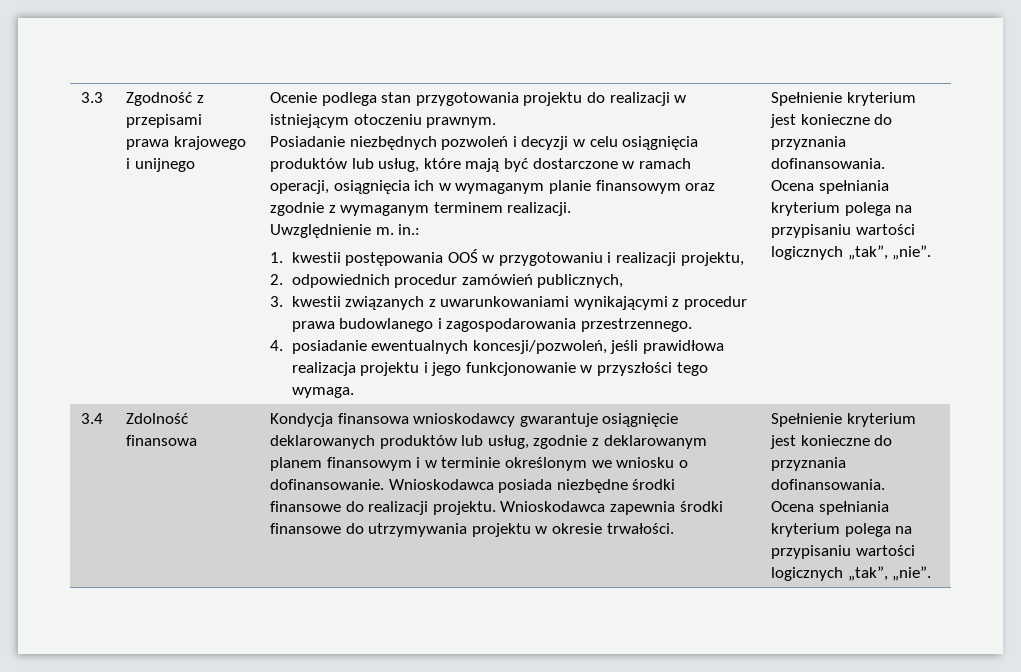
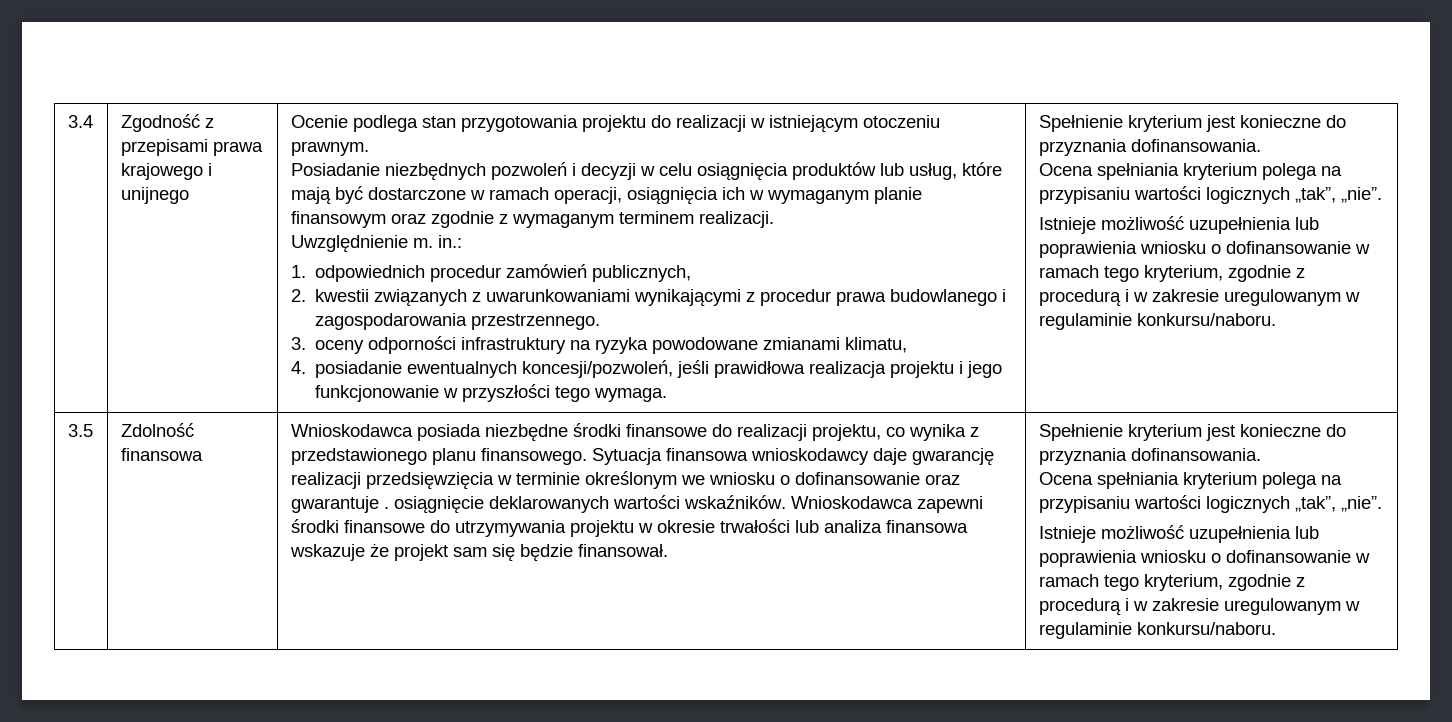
[81,92,104,103] 3.3 -> [67,115,93,128] 3.4
[291,249,744,266] [270,274,284,285] kwestii postępowania OOŚ w przygotowaniu i realizacji projektu, // 2. -> (306, 271) none
[270,296,284,307] 3. -> [290,289,306,302] 2.
(692, 325) none -> [290,336,907,354] // 3. oceny odporności infrastruktury na ryzyka powodowane zmianami klimatu,
[81,413,104,424] [126,413,189,424] [126,435,198,446] [270,413,679,427] [270,435,707,449] [270,457,688,471] [270,479,385,490] // 3.4 | Zdolność finansowa | Kondycja finansowa wnioskodawcy gwarantuje osiągnięcie deklarowanych produktów lub usług, zgodnie z deklarowanym planem finansowym i w terminie określonym we wniosku o dofinansowanie. -> [1038,216,1319,234] [1038,241,1370,258] [1038,265,1305,282] [1038,289,1360,307] [1038,313,1276,330] [67,424,93,437] [120,423,194,437] [120,448,203,461] // Istnieje możliwość uzupełnienia lub poprawienia wniosku o dofinansowanie w ramach tego kryterium, zgodnie z procedurą i w zakresie uregulowanym w regulaminie konkursu/naboru. // 3.5 | Zdolność finansowa |
[432,501,675,515] projektu. Wnioskodawca zapewnia -> [811,424,979,441] [290,448,994,466] [290,471,960,490] [290,495,983,514] projektu, co wynika z przedstawionego planu finansowego. Sytuacja finansowa wnioskodawcy daje gwarancję realizacji przedsięwzięcia w terminie określonym we wniosku o dofinansowanie oraz gwarantuje . osiągnięcie deklarowanych wartości wskaźników. Wnioskodawca zapewni
[606,523,674,534] trwałości. -> [719,519,968,533] [289,543,668,562] trwałości lub analiza finansowa wskazuje że projekt sam się będzie finansował.
(932, 573) none -> [1038,525,1319,543] [1038,550,1370,567] [1038,574,1305,591] [1038,598,1360,616] [1038,622,1276,639] // Istnieje możliwość uzupełnienia lub poprawienia wniosku o dofinansowanie w ramach tego kryterium, zgodnie z procedurą i w zakresie uregulowanym w regulaminie konkursu/naboru.

